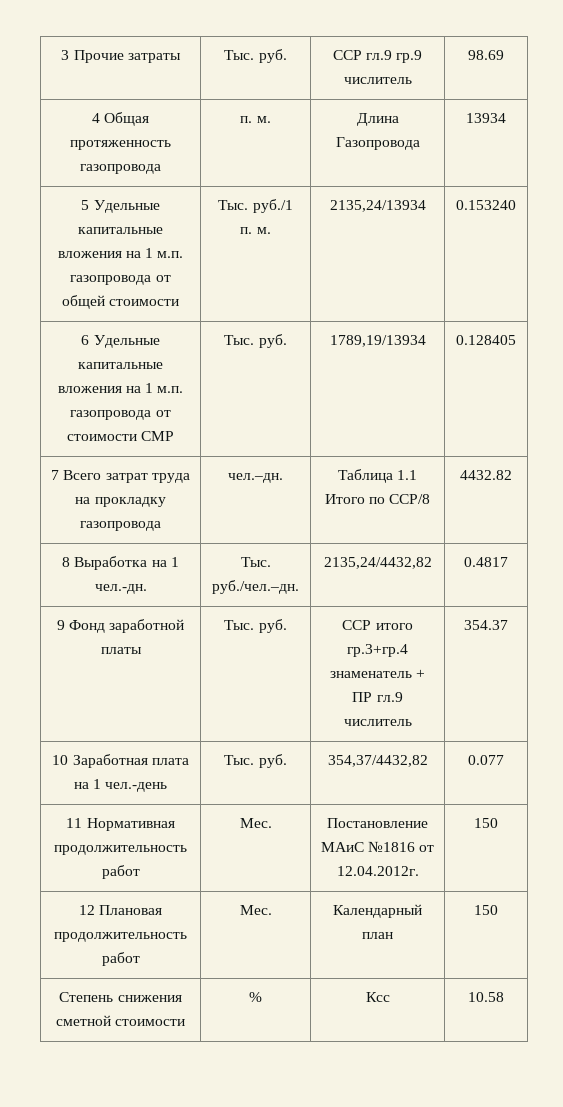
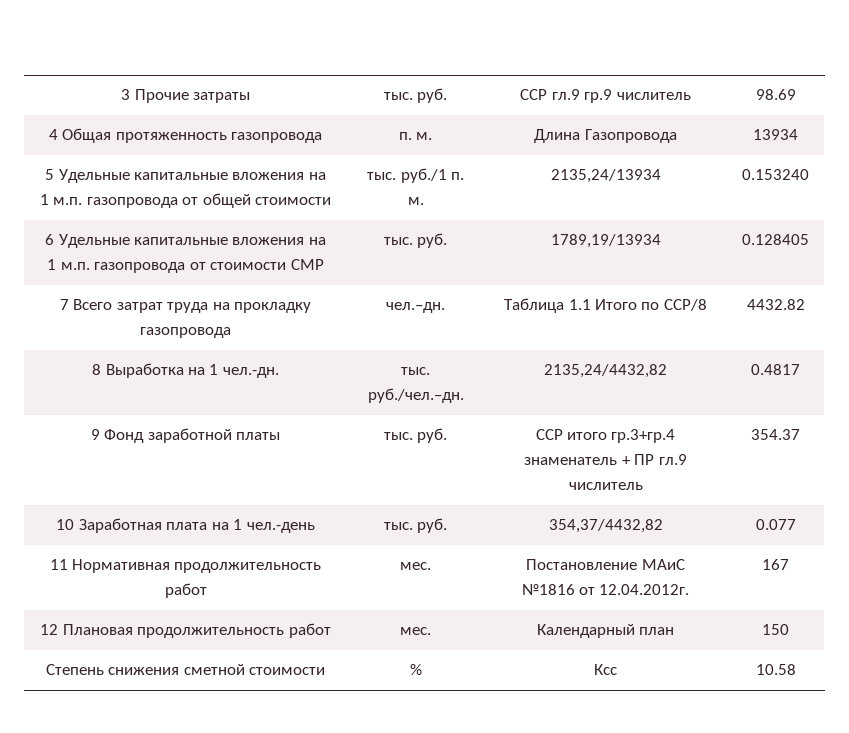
[224,50,255,60] Тыс. -> [383,92,413,100] тыс.
[218,200,249,210] Тыс. -> [367,172,397,180] тыс.
[224,335,255,345] Тыс. -> [383,237,413,245] тыс.
[240,557,271,567] Тыс. -> [401,367,430,375] тыс.
[224,620,255,630] Тыс. -> [383,432,413,440] тыс.
[224,755,255,765] Тыс. -> [383,522,413,530] тыс.
[239,818,272,828] Мес. -> [400,562,431,570] мес.
[474,818,498,828] 150 -> [762,559,789,570] 167
[239,905,272,915] Мес. -> [400,627,431,635] мес.

